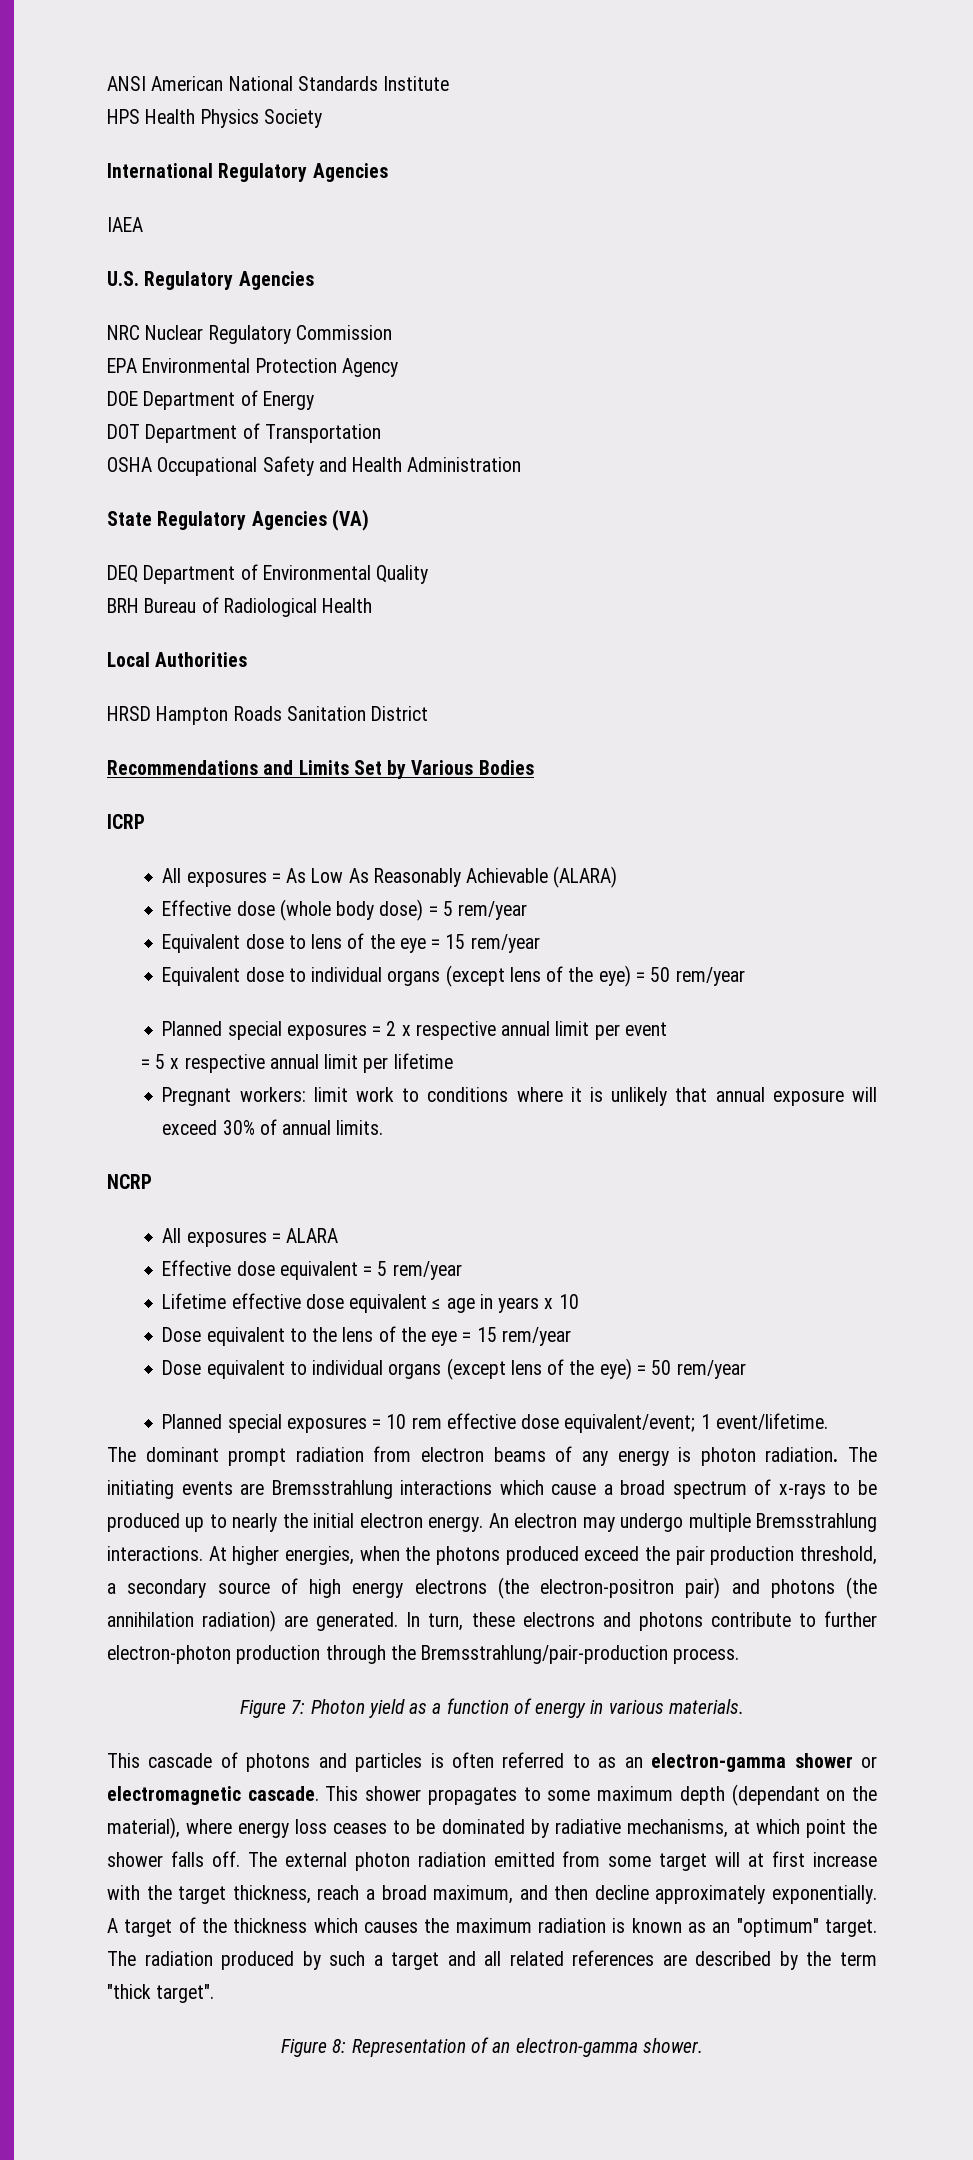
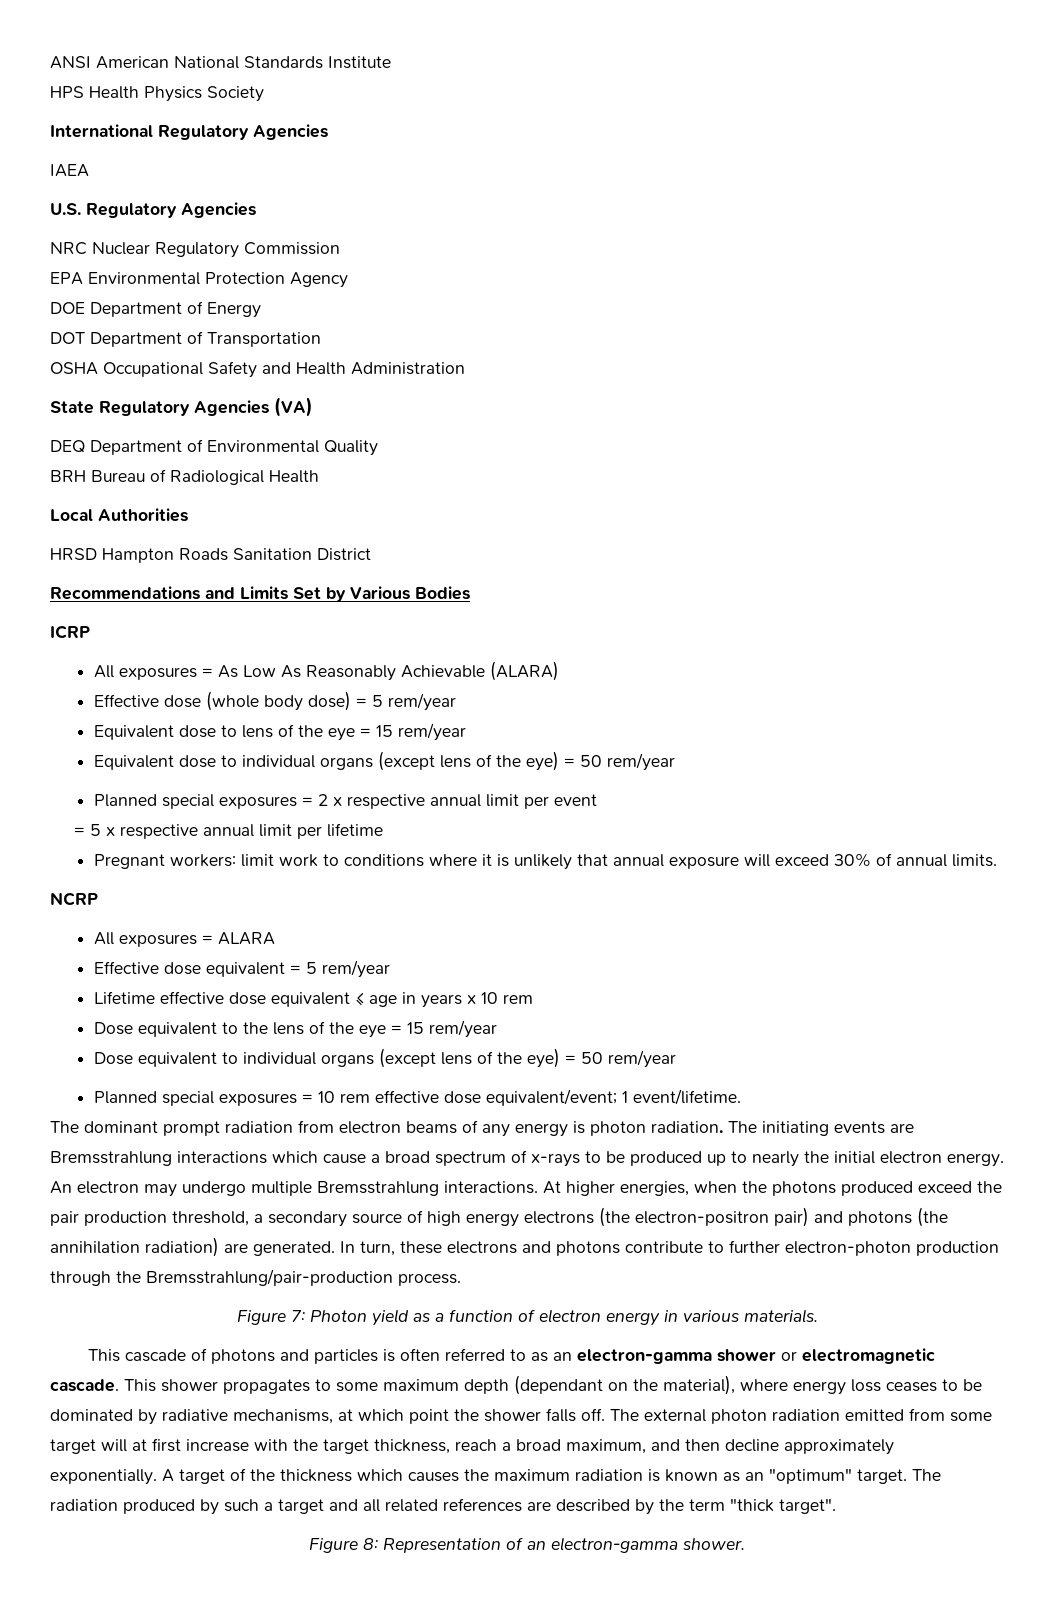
(579, 1301) none -> [502,994,533,1004] rem
(532, 1706) none -> [538,1309,601,1323] electron

